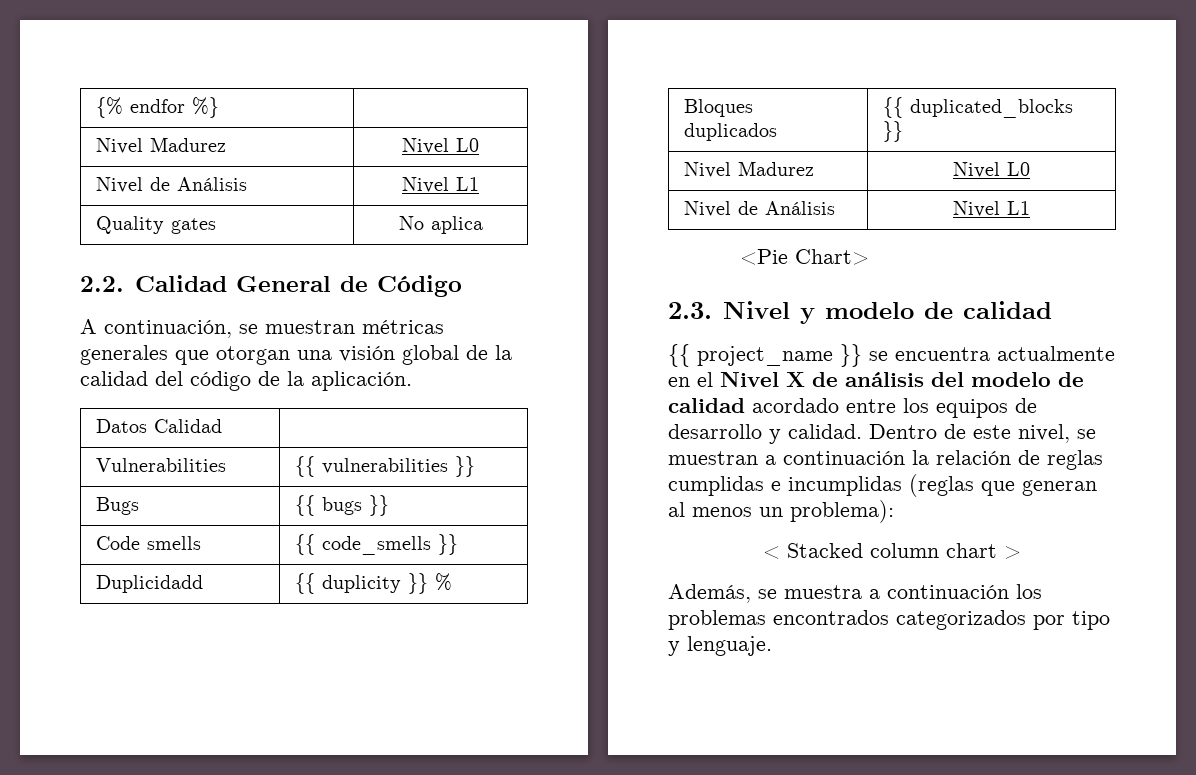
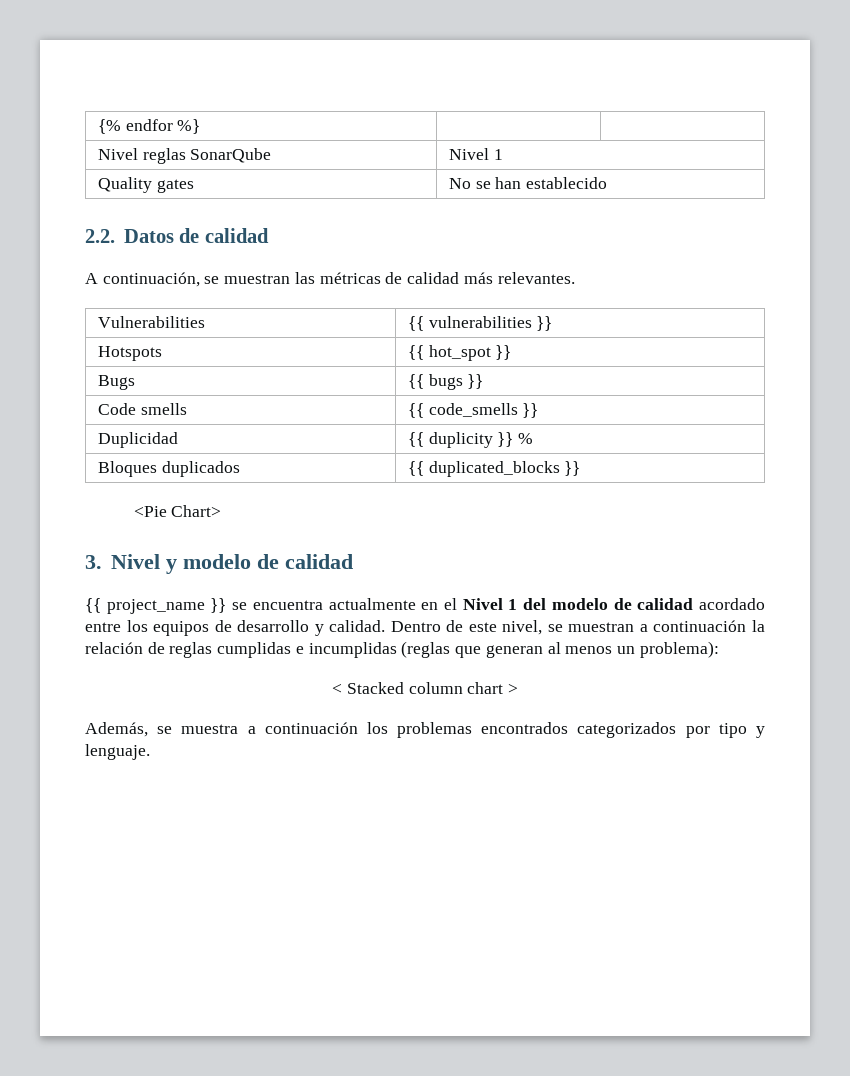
[96,137,227,154] [402,138,479,154] [96,177,248,193] [402,177,479,193] [96,216,217,234] [398,216,483,234] [80,275,462,297] [80,319,444,338] [80,345,512,365] [80,371,412,391] [96,419,223,433] // Nivel Madurez | Nivel L0 // Nivel de Análisis | Nivel L1 // Quality gates | No aplica // 2.2. Calidad General de Código // A continuación, se muestran métricas generales que otorgan una visión global de la calidad del código de la aplicación. // Datos Calidad | -> [97,148,272,164] [448,148,503,160] [97,177,194,193] [448,177,608,189] [85,228,269,243] [85,272,575,287] | // Nivel reglas SonarQube | Nivel 1 // Quality gates | No se han establecido // 2.2. Datos de calidad // A continuación, se muestran las métricas de calidad más relevantes.
(476, 466) none -> [97,346,162,361] [407,345,512,361] // Hotspots | {{ hot_spot }}
[96,575,204,593] Duplicidadd -> [97,432,178,448] Duplicidad
[684,161,815,178] [953,162,1030,178] [684,201,836,217] [953,201,1030,217] // Nivel Madurez | Nivel L0 // Nivel de Análisis | Nivel L1 -> (581, 468) none
[668,302,712,319] 2.3. -> [85,555,102,569] 3.
[786,372,924,387] X de análisis -> [508,599,518,610] 1

